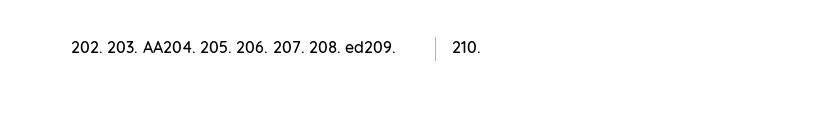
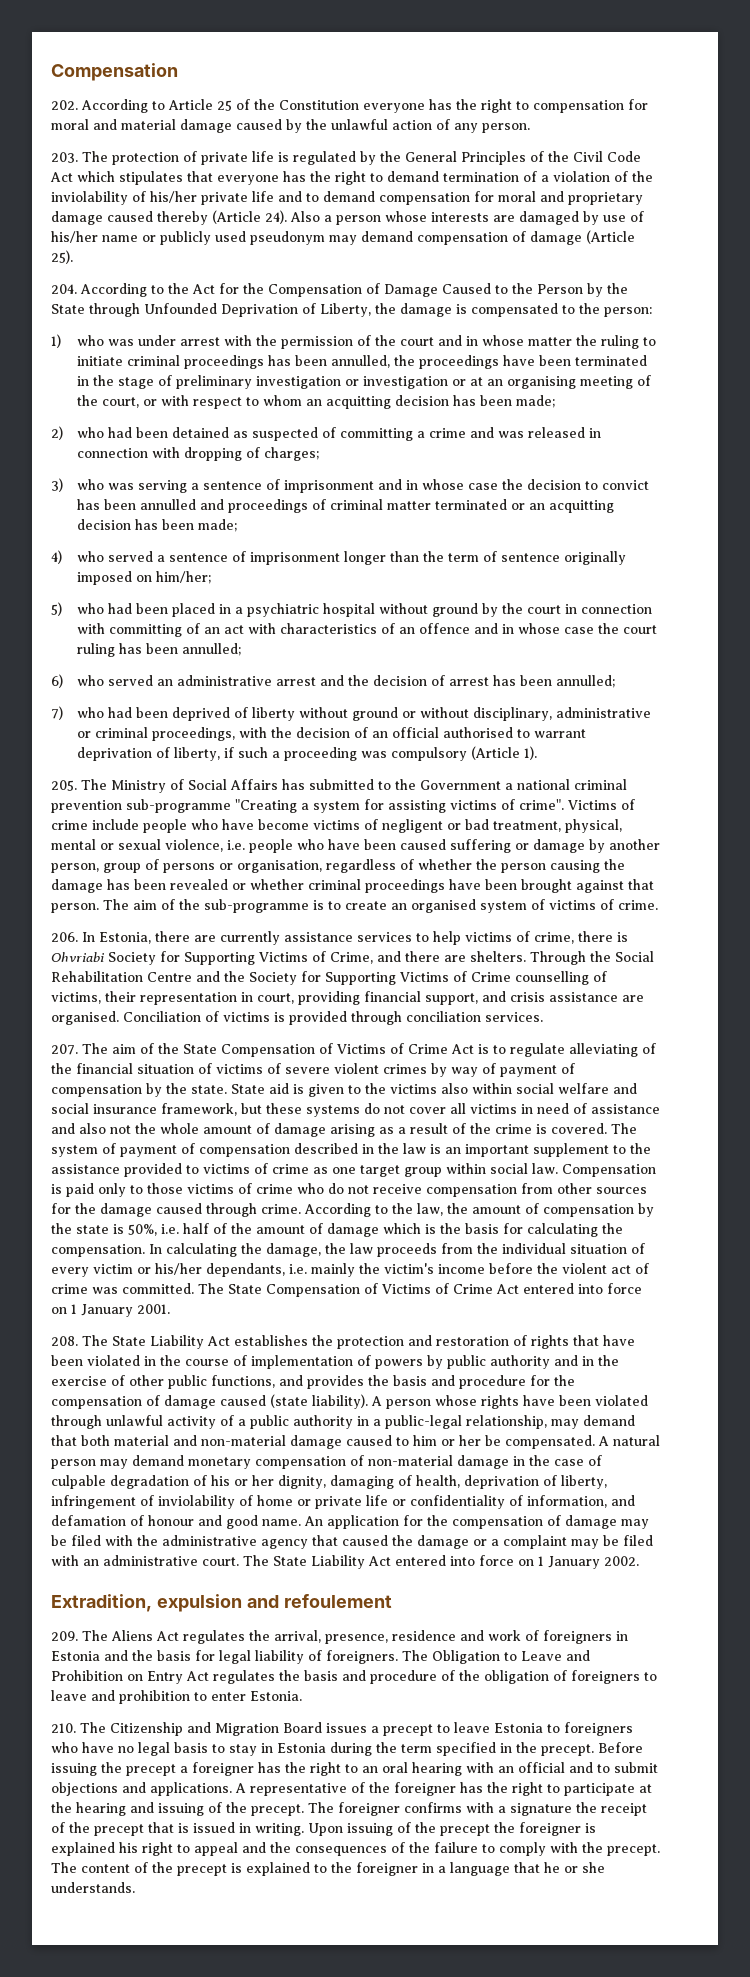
[71,40,481,53] 202. 203. AA204. 205. 206. 207. 208. ed209. 210. -> [51,63,178,81] [51,99,648,113] [51,119,530,133] [51,151,641,165] [50,171,653,185] [51,191,643,205] [51,210,644,225] [51,230,635,245] [51,250,73,264] [51,283,628,297] [51,303,652,317] [51,334,657,349] [77,355,648,369] [77,375,652,389] [77,395,556,409] [51,426,602,441] [77,447,320,461] [51,478,650,493] [77,499,615,513] [77,519,238,532] [51,550,627,565] [77,571,212,585] [51,602,653,617] [77,623,658,637] [77,643,242,657] [51,674,616,688] [51,706,652,721] [77,727,587,741] [77,746,538,761] [51,779,627,793] [51,799,635,813] [51,819,622,833] [51,839,660,853] [51,859,625,873] [51,879,654,893] [51,899,658,913] [51,931,628,945] [51,951,654,965] [51,971,607,985] [51,991,644,1005] [51,1011,543,1025] [51,1043,656,1057] [51,1063,575,1077] [51,1083,637,1097] [51,1103,660,1117] [51,1123,637,1137] [51,1143,651,1157] [51,1163,656,1177] [51,1183,647,1197] [51,1203,654,1217] [51,1223,623,1237] [51,1243,645,1257] [51,1263,649,1277] [51,1283,642,1297] [51,1304,170,1317] [51,1335,635,1349] [51,1355,619,1369] [51,1375,575,1389] [51,1394,648,1409] [51,1415,635,1429] [51,1435,660,1449] [51,1455,602,1469] [51,1475,607,1489] [51,1495,635,1509] [51,1515,649,1529] [51,1535,653,1549] [51,1555,639,1569] [51,1594,392,1612] [51,1630,628,1644] [51,1650,590,1664] [51,1670,657,1684] [51,1690,302,1704] [51,1722,633,1736] [51,1742,643,1756] [51,1762,658,1776] [51,1782,652,1796] [51,1802,647,1816] [51,1822,596,1836] [51,1842,660,1856] [51,1862,605,1876] [51,1882,135,1893] Compensation // 202. According to Article 25 of the Constitution everyone has the right to compensation for moral and material damage caused by the unlawful action of any person. // 203. The protection of private life is regulated by the General Principles of the Civil Code Act which stipulates that everyone has the right to demand termination of a violation of the inviolability of his/her private life and to demand compensation for moral and proprietary damage caused thereby (Article 24). Also a person whose interests are damaged by use of his/her name or publicly used pseudonym may demand compensation of damage (Article 25). // 204. According to the Act for the Compensation of Damage Caused to the Person by the State through Unfounded Deprivation of Liberty, the damage is compensated to the person: // 1) who was under arrest with the permission of the court and in whose matter the ruling to initiate criminal proceedings has been annulled, the proceedings have been terminated in the stage of preliminary investigation or investigation or at an organising meeting of the court, or with respect to whom an acquitting decision has been made; // 2) who had been detained as suspected of committing a crime and was released in connection with dropping of charges; // 3) who was serving a sentence of imprisonment and in whose case the decision to convict has been annulled and proceedings of criminal matter terminated or an acquitting decision has been made; // 4) who served a sentence of imprisonment longer than the term of sentence originally imposed on him/her; // 5) who had been placed in a psychiatric hospital without ground by the court in connection with committing of an act with characteristics of an offence and in whose case the court ruling has been annulled; // 6) who served an administrative arrest and the decision of arrest has been annulled; // 7) who had been deprived of liberty without ground or without disciplinary, administrative or criminal proceedings, with the decision of an official authorised to warrant deprivation of liberty, if such a proceeding was compulsory (Article 1). // 205. The Ministry of Social Affairs has submitted to the Government a national criminal prevention sub-programme "Creating a system for assisting victims of crime". Victims of crime include people who have become victims of negligent or bad treatment, physical, mental or sexual violence, i.e. people who have been caused suffering or damage by another person, group of persons or organisation, regardless of whether the person causing the damage has been revealed or whether criminal proceedings have been brought against that person. The aim of the sub-programme is to create an organised system of victims of crime. // 206. In Estonia, there are currently assistance services to help victims of crime, there is Ohvriabi Society for Supporting Victims of Crime, and there are shelters. Through the Social Rehabilitation Centre and the Society for Supporting Victims of Crime counselling of victims, their representation in court, providing financial support, and crisis assistance are organised. Conciliation of victims is provided through conciliation services. // 207. The aim of the State Compensation of Victims of Crime Act is to regulate alleviating of the financial situation of victims of severe violent crimes by way of payment of compensation by the state. State aid is given to the victims also within social welfare and social insurance framework, but these systems do not cover all victims in need of assistance and also not the whole amount of damage arising as a result of the crime is covered. The system of payment of compensation described in the law is an important supplement to the assistance provided to victims of crime as one target group within social law. Compensation is paid only to those victims of crime who do not receive compensation from other sources for the damage caused through crime. According to the law, the amount of compensation by the state is 50%, i.e. half of the amount of damage which is the basis for calculating the compensation. In calculating the damage, the law proceeds from the individual situation of every victim or his/her dependants, i.e. mainly the victim's income before the violent act of crime was committed. The State Compensation of Victims of Crime Act entered into force on 1 January 2001. // 208. The State Liability Act establishes the protection and restoration of rights that have been violated in the course of implementation of powers by public authority and in the exercise of other public functions, and provides the basis and procedure for the compensation of damage caused (state liability). A person whose rights have been violated through unlawful activity of a public authority in a public-legal relationship, may demand that both material and non-material damage caused to him or her be compensated. A natural person may demand monetary compensation of non-material damage in the case of culpable degradation of his or her dignity, damaging of health, deprivation of liberty, infringement of inviolability of home or private life or confidentiality of information, and defamation of honour and good name. An application for the compensation of damage may be filed with the administrative agency that caused the damage or a complaint may be filed with an administrative court. The State Liability Act entered into force on 1 January 2002. // Extradition, expulsion and refoulement // 209. The Aliens Act regulates the arrival, presence, residence and work of foreigners in Estonia and the basis for legal liability of foreigners. The Obligation to Leave and Prohibition on Entry Act regulates the basis and procedure of the obligation of foreigners to leave and prohibition to enter Estonia. // 210. The Citizenship and Migration Board issues a precept to leave Estonia to foreigners who have no legal basis to stay in Estonia during the term specified in the precept. Before issuing the precept a foreigner has the right to an oral hearing with an official and to submit objections and applications. A representative of the foreigner has the right to participate at the hearing and issuing of the precept. The foreigner confirms with a signature the receipt of the precept that is issued in writing. Upon issuing of the precept the foreigner is explained his right to appeal and the consequences of the failure to comply with the precept. The content of the precept is explained to the foreigner in a language that he or she understands.

